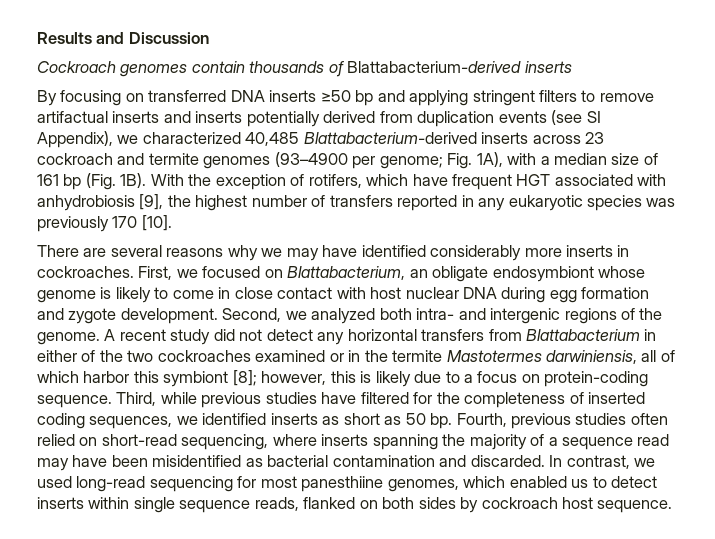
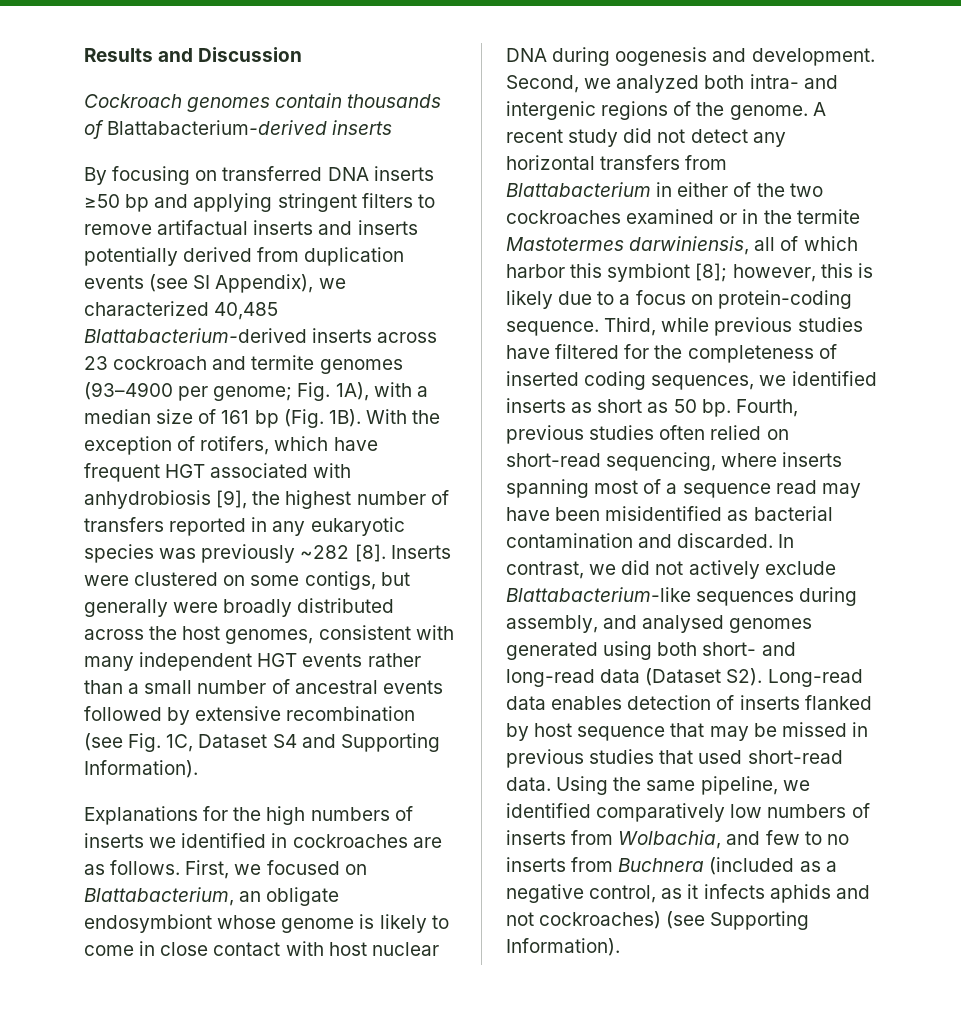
[112,215,172,231] [37,245,630,261] [37,266,134,278] 170 [10]. // There are several reasons why we may have identified considerably more inserts in cockroaches. -> [300,544,451,562] [84,571,410,590] [84,598,395,617] [84,625,454,644] [84,652,421,671] [84,679,443,694] [84,706,416,725] [84,733,440,752] [84,760,198,778] [84,806,413,825] [84,833,442,848] [84,860,181,875] ~282 [8]. Inserts were clustered on some contigs, but generally were broadly distributed across the host genomes, consistent with many independent HGT events rather than a small number of ancestral events followed by extensive recombination (see Fig. 1C, Dataset S4 and Supporting Information). // Explanations for the high numbers of inserts we identified in cockroaches are as follows.
[549,287,650,303] [37,308,117,324] egg formation and zygote -> [615,47,747,66] oogenesis and
[442,434,527,450] the majority -> [594,480,639,494] most
[37,476,658,492] [37,497,673,513] used long-read sequencing for most panesthiine genomes, which enabled us to detect inserts within single sequence reads, flanked on both sides by cockroach host sequence. -> [621,560,836,579] [506,587,858,606] [506,615,813,633] [506,641,796,660] [506,668,863,687] [506,695,872,710] [506,722,868,741] [506,749,843,768] [506,776,810,795] [506,803,870,822] [506,830,849,849] [506,857,837,875] [506,884,870,903] [506,911,810,930] [506,938,620,956] did not actively exclude Blattabacterium-like sequences during assembly, and analysed genomes generated using both short- and long-read data (Dataset S2). Long-read data enables detection of inserts flanked by host sequence that may be missed in previous studies that used short-read data. Using the same pipeline, we identified comparatively low numbers of inserts from Wolbachia, and few to no inserts from Buchnera (included as a negative control, as it infects aphids and not cockroaches) (see Supporting Information).

